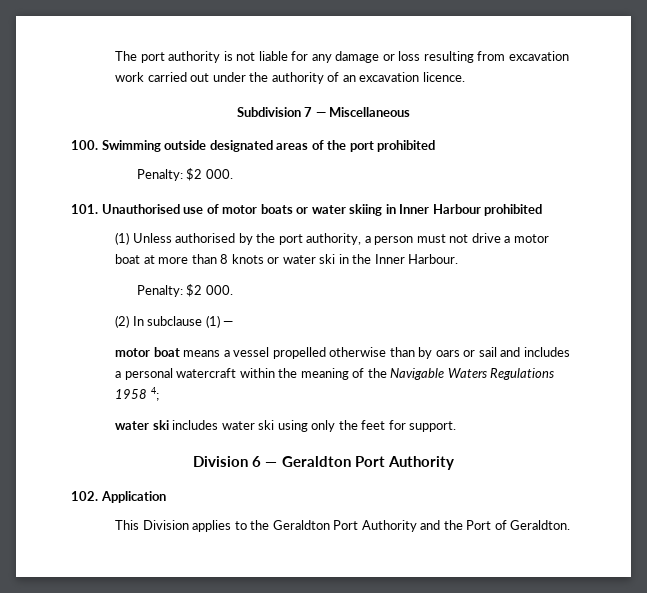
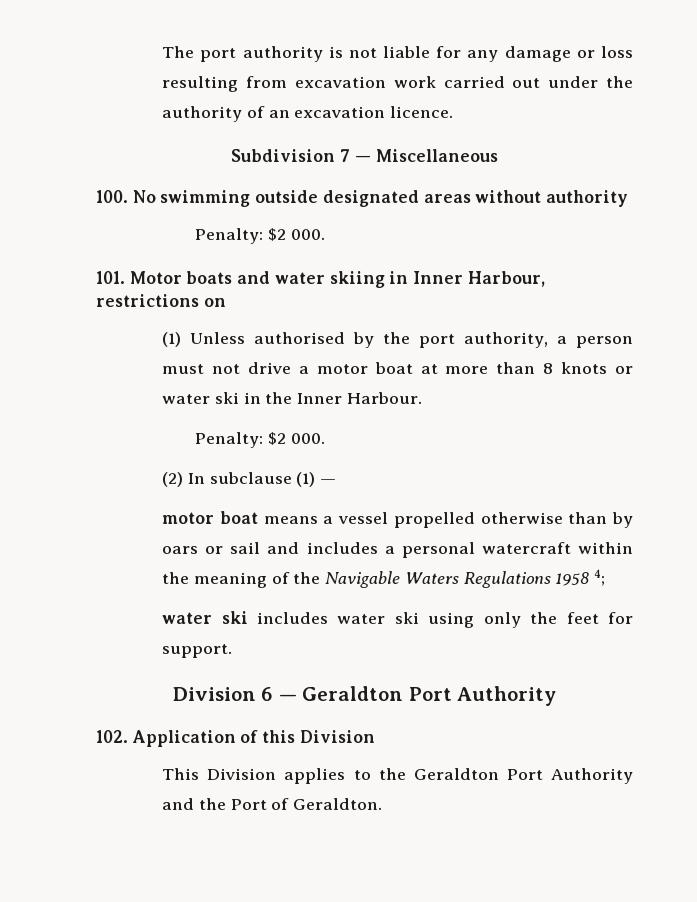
[101,140,161,152] Swimming -> [132,190,251,207] No swimming
[311,140,436,152] of the port prohibited -> [475,190,629,207] without authority
[101,204,309,214] Unauthorised use of motor boats or -> [129,271,271,284] Motor boats and
[432,204,543,216] Harbour prohibited -> [467,271,545,287] [96,294,226,307] Harbour, restrictions on
(166, 497) none -> [240,730,375,743] of this Division

